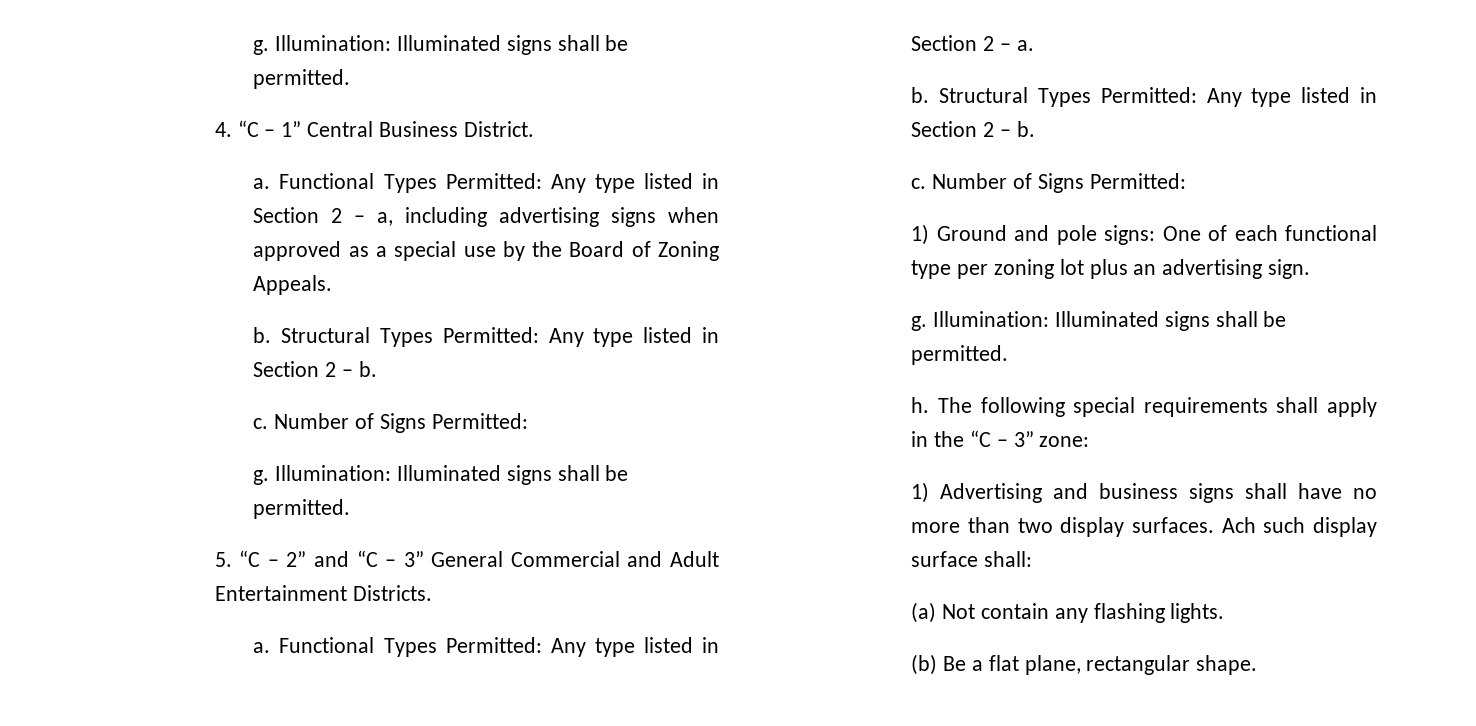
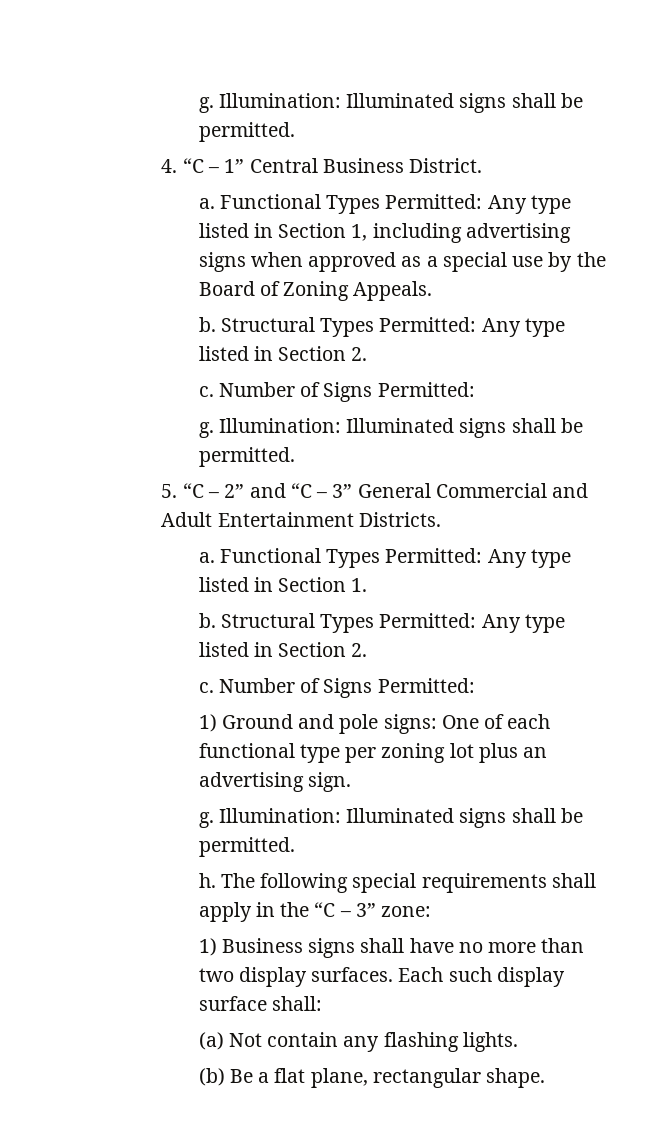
[331,208,394,226] 2 – a, -> [351,224,368,241] 1,
[325,361,377,377] 2 – b. -> [351,347,368,361] 2.
[983,36,1034,51] [911,87,1377,107] [911,121,1035,137] 2 – a. // b. Structural Types Permitted: Any type listed in Section 2 – b. -> [351,578,368,592] [198,613,565,633] [198,642,368,657] 1. // b. Structural Types Permitted: Any type listed in Section 2.
[940,483,1179,503] Advertising and business -> [221,938,303,953] Business
[1221,517,1256,533] Ach -> [398,967,444,982] Each

